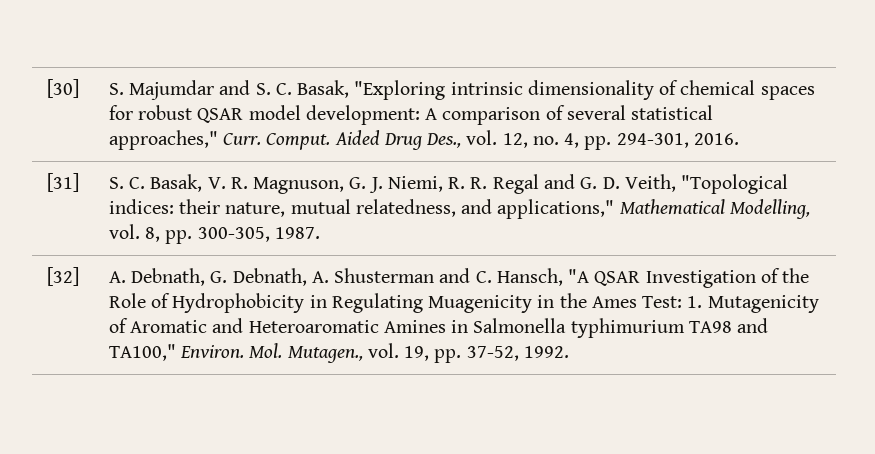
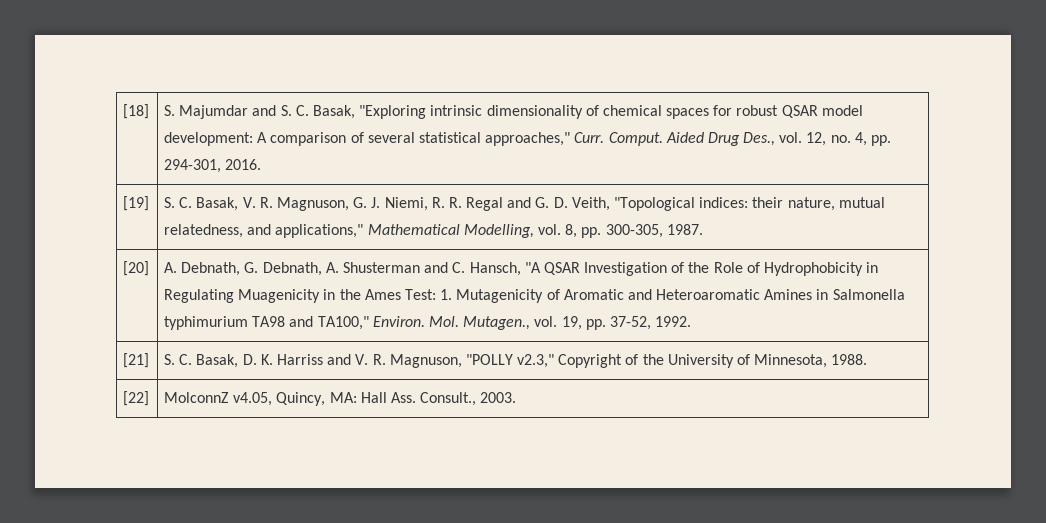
[46,79,79,98] [30] -> [123,104,150,119] [18]
[46,173,79,192] [31] -> [123,196,150,211] [19]
[46,267,79,286] [32] -> [123,261,150,276] [20]
(569, 352) none -> [123,353,150,368] [164,354,868,368] [123,391,150,406] [164,392,517,406] // [21] | S. C. Basak, D. K. Harriss and V. R. Magnuson, "POLLY v2.3," Copyright of the University of Minnesota, 1988. // [22] | MolconnZ v4.05, Quincy, MA: Hall Ass. Consult., 2003.

